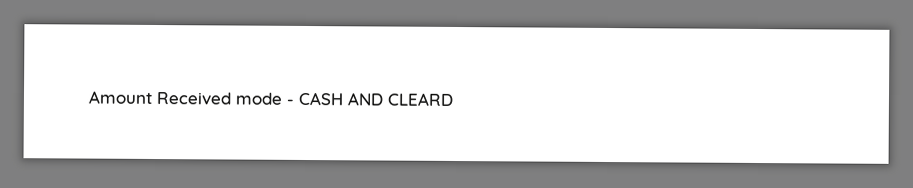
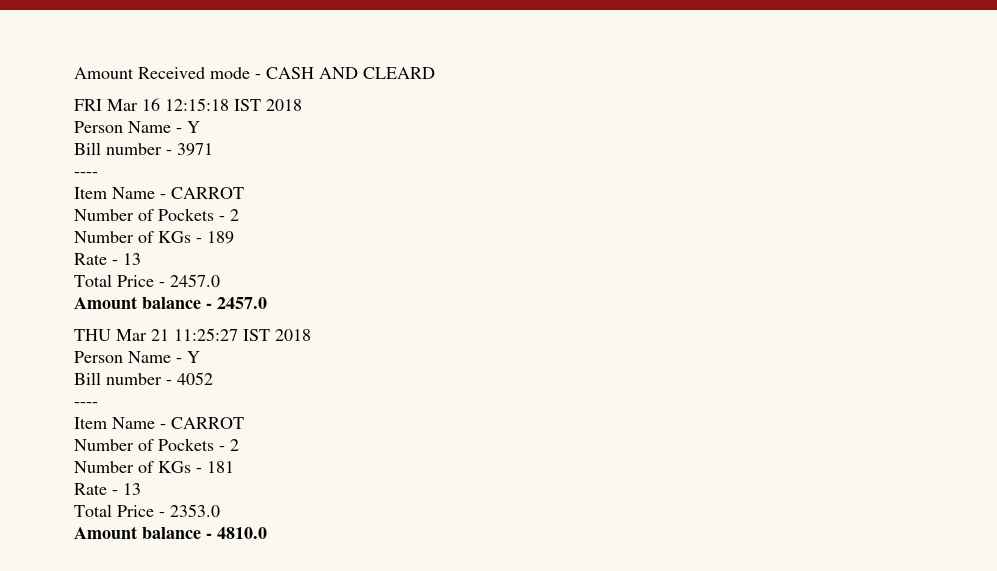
(454, 99) none -> [74,98,302,111] [74,121,200,133] [74,142,213,156] [74,172,98,177] [74,187,244,199] [74,208,239,221] [74,231,234,244] [74,253,141,265] [74,274,220,287] [74,296,267,309] [74,328,311,341] [74,351,200,363] [74,372,213,385] [74,402,98,407] [74,417,244,429] [74,438,239,451] [74,461,234,473] [74,483,141,495] [74,504,220,517] [74,526,267,539] // FRI Mar 16 12:15:18 IST 2018 // Person Name - Y // Bill number - 3971 // ---- // Item Name - CARROT // Number of Pockets - 2 // Number of KGs - 189 // Rate - 13 // Total Price - 2457.0 // Amount balance - 2457.0 // THU Mar 21 11:25:27 IST 2018 // Person Name - Y // Bill number - 4052 // ---- // Item Name - CARROT // Number of Pockets - 2 // Number of KGs - 181 // Rate - 13 // Total Price - 2353.0 // Amount balance - 4810.0

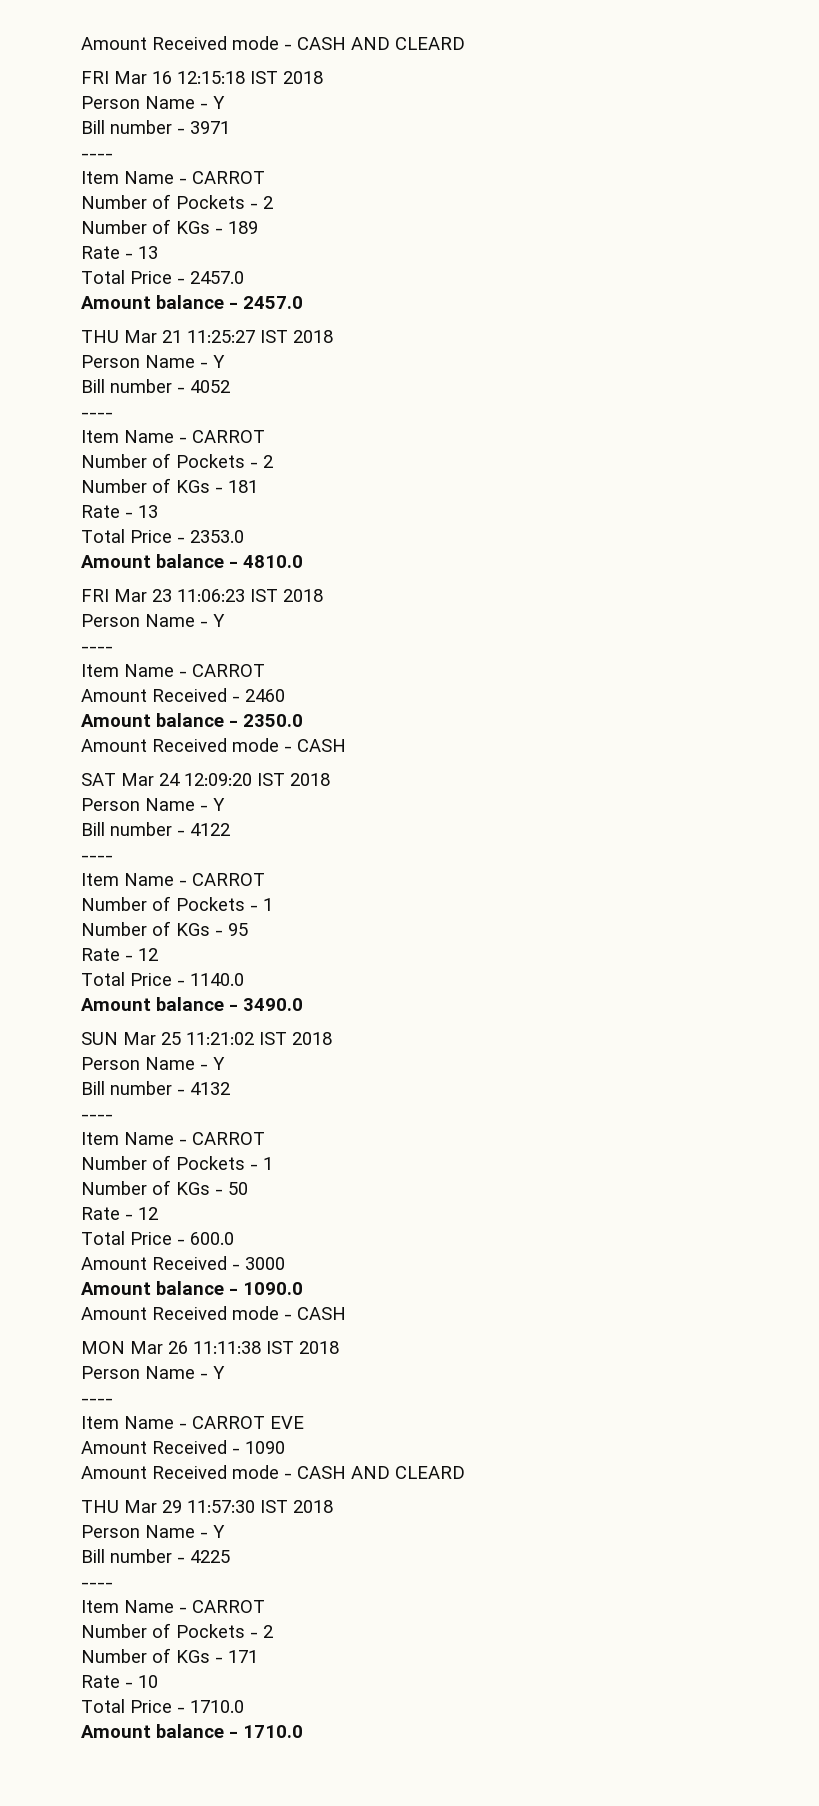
(267, 533) none -> [81,589,323,602] [81,614,225,627] [81,646,113,652] [81,664,265,677] [81,688,285,702] [81,713,303,727] [81,738,346,752] [81,773,330,786] [81,798,225,811] [81,822,230,836] [81,855,113,861] [81,873,265,886] [81,896,273,911] [81,921,248,936] [81,948,158,961] [81,972,244,986] [81,997,303,1011] [81,1032,332,1045] [81,1057,225,1070] [81,1081,230,1095] [81,1114,113,1120] [81,1132,265,1145] [81,1155,273,1170] [81,1180,248,1195] [81,1207,158,1220] [81,1231,234,1245] [81,1256,285,1270] [81,1281,303,1295] [81,1306,346,1320] [81,1341,339,1354] [81,1366,225,1379] [81,1398,113,1404] [81,1416,304,1429] [81,1440,285,1454] [81,1465,465,1479] [81,1500,333,1513] [81,1525,225,1538] [81,1549,230,1563] [81,1582,113,1588] [81,1600,265,1613] [81,1623,273,1638] [81,1648,258,1663] [81,1675,158,1688] [81,1699,244,1713] [81,1724,303,1738] // FRI Mar 23 11:06:23 IST 2018 // Person Name - Y // ---- // Item Name - CARROT // Amount Received - 2460 // Amount balance - 2350.0 // Amount Received mode - CASH // SAT Mar 24 12:09:20 IST 2018 // Person Name - Y // Bill number - 4122 // ---- // Item Name - CARROT // Number of Pockets - 1 // Number of KGs - 95 // Rate - 12 // Total Price - 1140.0 // Amount balance - 3490.0 // SUN Mar 25 11:21:02 IST 2018 // Person Name - Y // Bill number - 4132 // ---- // Item Name - CARROT // Number of Pockets - 1 // Number of KGs - 50 // Rate - 12 // Total Price - 600.0 // Amount Received - 3000 // Amount balance - 1090.0 // Amount Received mode - CASH // MON Mar 26 11:11:38 IST 2018 // Person Name - Y // ---- // Item Name - CARROT EVE // Amount Received - 1090 // Amount Received mode - CASH AND CLEARD // THU Mar 29 11:57:30 IST 2018 // Person Name - Y // Bill number - 4225 // ---- // Item Name - CARROT // Number of Pockets - 2 // Number of KGs - 171 // Rate - 10 // Total Price - 1710.0 // Amount balance - 1710.0

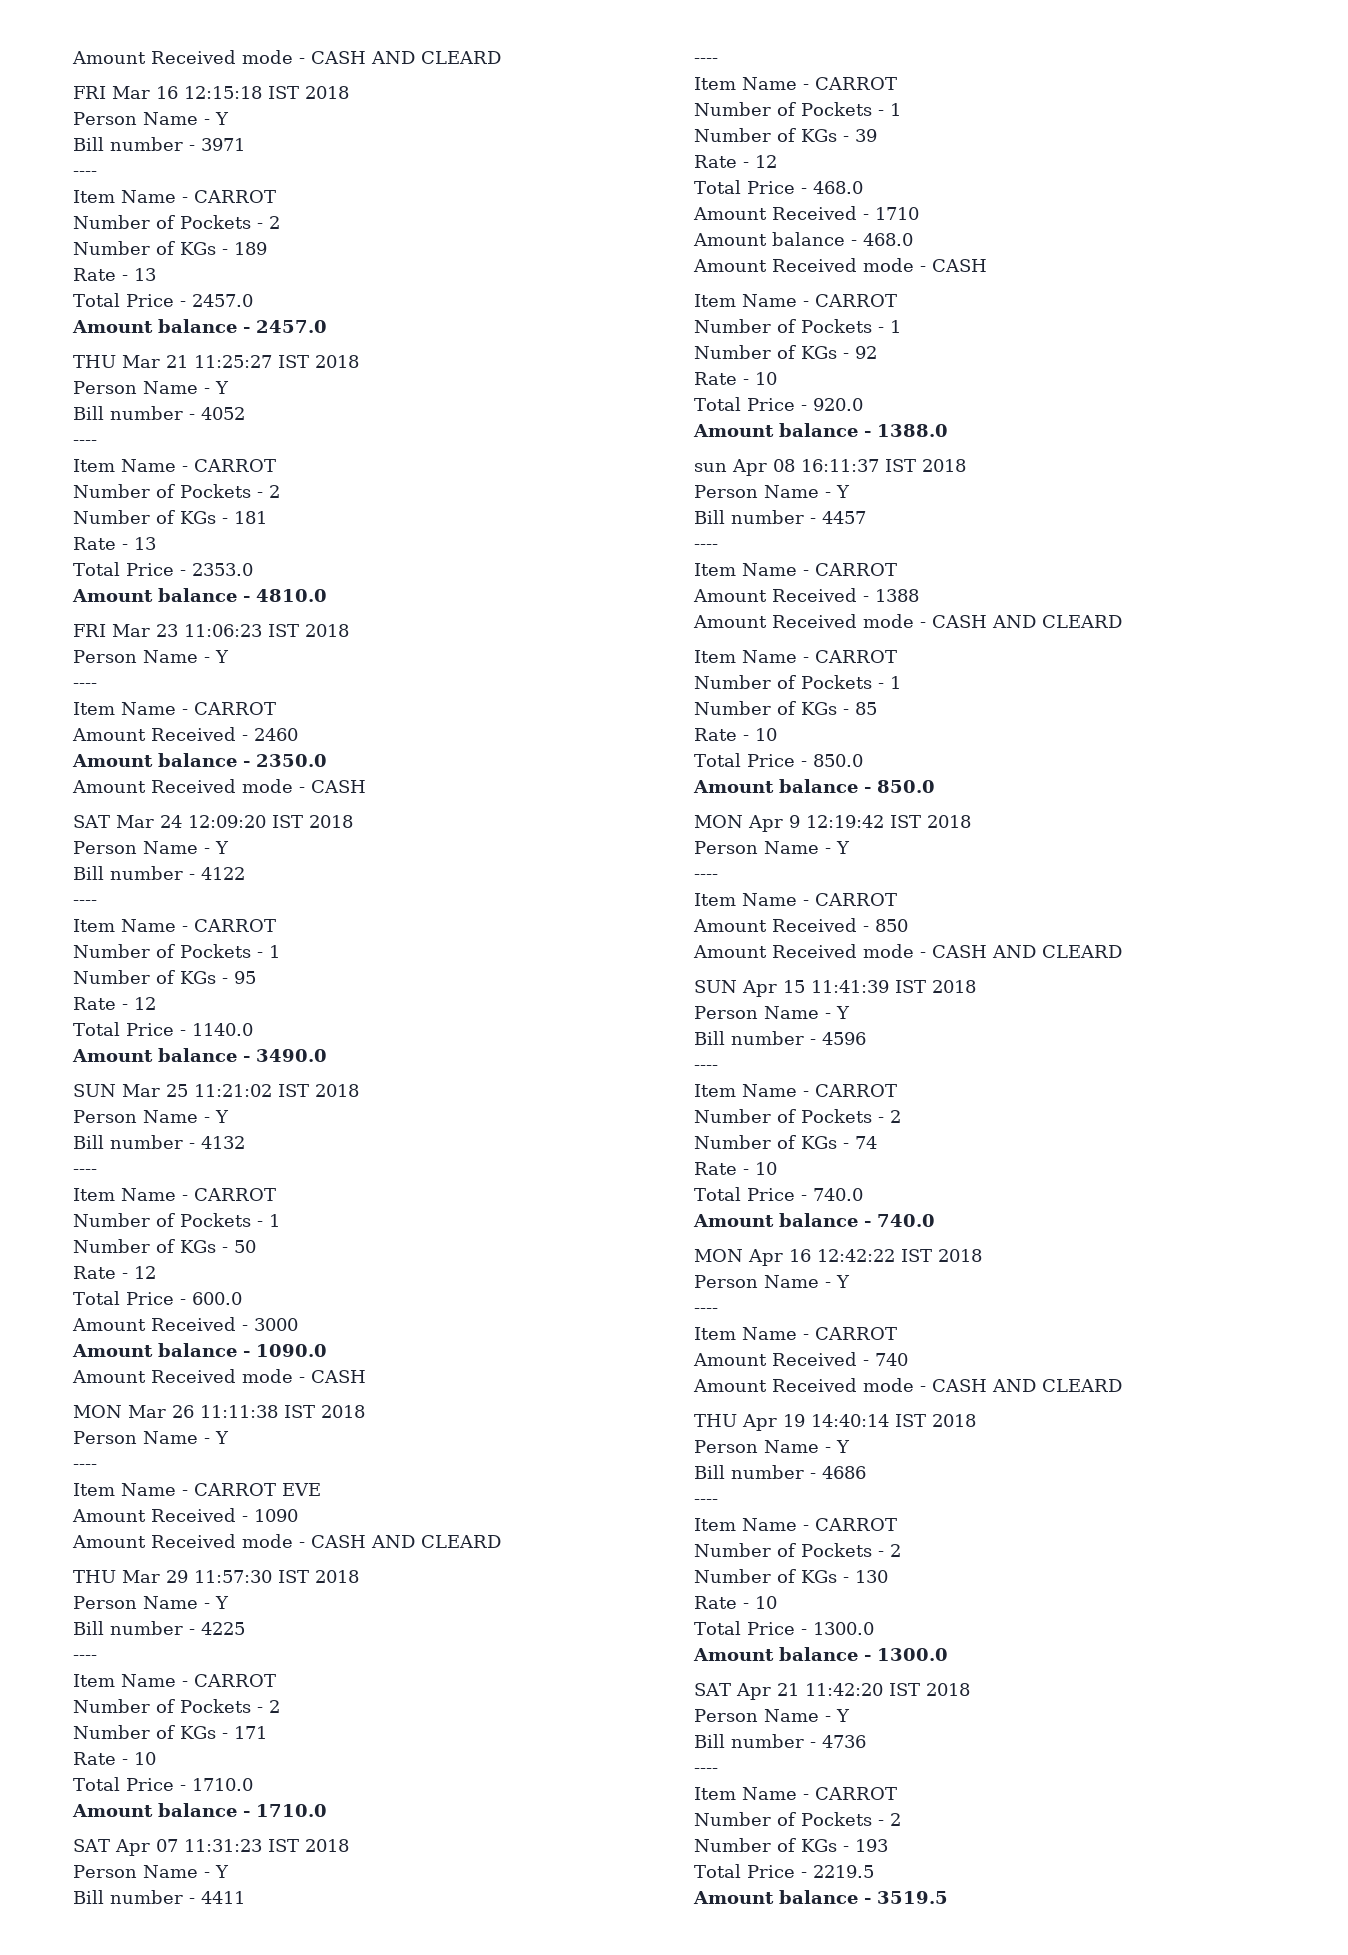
(303, 1731) none -> [73,1839,349,1856] [73,1865,229,1878] [73,1890,245,1904] [694,58,718,64] [694,77,897,90] [694,102,901,116] [694,128,877,142] [694,155,777,168] [694,180,863,194] [693,206,919,220] [693,232,913,246] [693,258,987,272] [694,294,897,307] [694,319,901,333] [694,345,877,359] [694,372,777,385] [694,397,863,411] [693,423,948,437] [694,459,966,476] [694,485,850,498] [694,510,866,524] [694,544,718,550] [694,563,897,576] [693,588,919,602] [693,614,1122,628] [694,650,897,663] [694,675,901,689] [694,701,877,715] [694,728,777,741] [694,753,863,767] [693,779,935,793] [694,815,971,832] [694,841,850,854] [694,874,718,880] [694,893,897,906] [693,918,908,932] [693,944,1122,958] [694,980,976,997] [694,1006,850,1019] [694,1031,866,1045] [694,1065,718,1071] [694,1084,897,1097] [694,1109,901,1123] [694,1135,877,1149] [694,1162,777,1175] [694,1187,863,1201] [693,1213,935,1227] [694,1249,982,1266] [694,1275,850,1288] [694,1308,718,1314] [694,1327,897,1340] [693,1352,908,1366] [693,1378,1122,1392] [694,1414,976,1431] [694,1440,850,1453] [694,1465,866,1479] [694,1499,718,1505] [694,1518,897,1531] [694,1543,901,1557] [694,1569,888,1583] [694,1596,777,1609] [694,1621,874,1635] [693,1647,948,1661] [694,1683,970,1700] [694,1709,850,1722] [694,1734,866,1748] [694,1768,718,1774] [694,1787,897,1800] [694,1812,901,1826] [694,1838,888,1852] [694,1864,874,1878] [693,1890,948,1904] // SAT Apr 07 11:31:23 IST 2018 // Person Name - Y // Bill number - 4411 // ---- // Item Name - CARROT // Number of Pockets - 1 // Number of KGs - 39 // Rate - 12 // Total Price - 468.0 // Amount Received - 1710 // Amount balance - 468.0 // Amount Received mode - CASH // Item Name - CARROT // Number of Pockets - 1 // Number of KGs - 92 // Rate - 10 // Total Price - 920.0 // Amount balance - 1388.0 // sun Apr 08 16:11:37 IST 2018 // Person Name - Y // Bill number - 4457 // ---- // Item Name - CARROT // Amount Received - 1388 // Amount Received mode - CASH AND CLEARD // Item Name - CARROT // Number of Pockets - 1 // Number of KGs - 85 // Rate - 10 // Total Price - 850.0 // Amount balance - 850.0 // MON Apr 9 12:19:42 IST 2018 // Person Name - Y // ---- // Item Name - CARROT // Amount Received - 850 // Amount Received mode - CASH AND CLEARD // SUN Apr 15 11:41:39 IST 2018 // Person Name - Y // Bill number - 4596 // ---- // Item Name - CARROT // Number of Pockets - 2 // Number of KGs - 74 // Rate - 10 // Total Price - 740.0 // Amount balance - 740.0 // MON Apr 16 12:42:22 IST 2018 // Person Name - Y // ---- // Item Name - CARROT // Amount Received - 740 // Amount Received mode - CASH AND CLEARD // THU Apr 19 14:40:14 IST 2018 // Person Name - Y // Bill number - 4686 // ---- // Item Name - CARROT // Number of Pockets - 2 // Number of KGs - 130 // Rate - 10 // Total Price - 1300.0 // Amount balance - 1300.0 // SAT Apr 21 11:42:20 IST 2018 // Person Name - Y // Bill number - 4736 // ---- // Item Name - CARROT // Number of Pockets - 2 // Number of KGs - 193 // Total Price - 2219.5 // Amount balance - 3519.5

